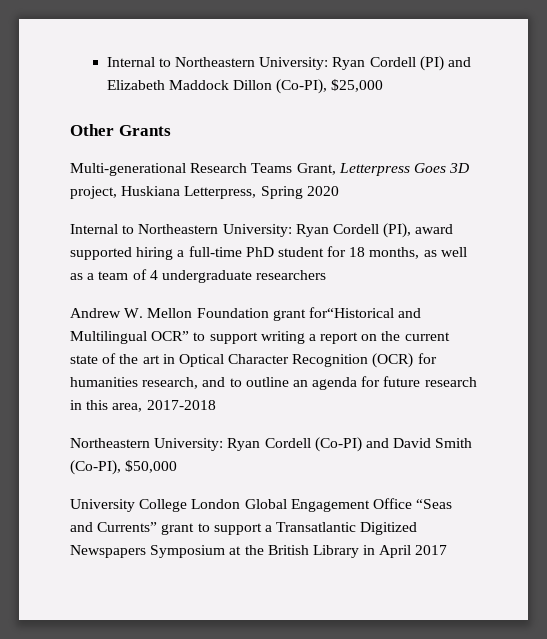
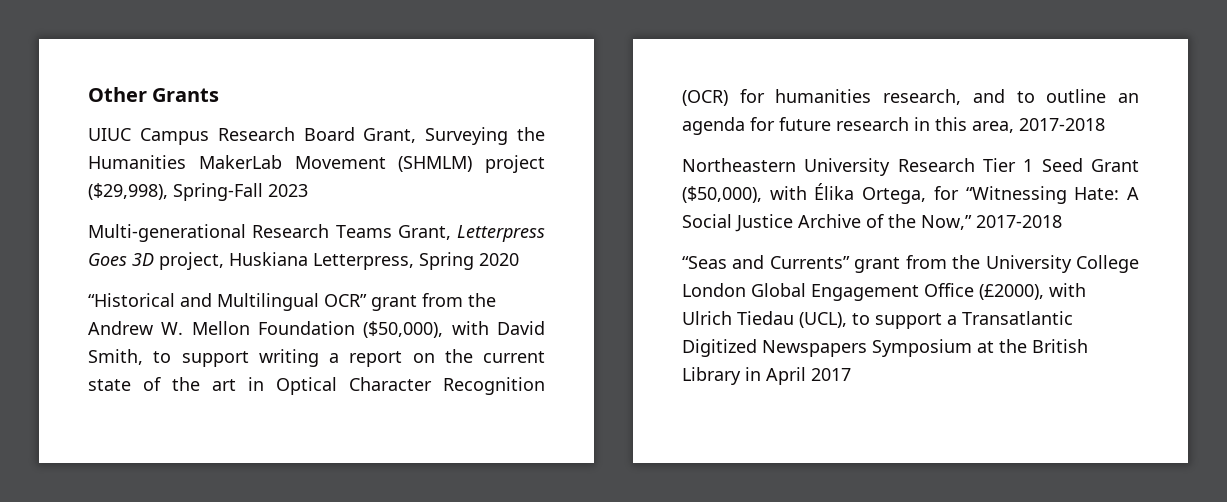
[106,56,471,71] [106,79,384,94] [70,124,171,136] Internal to Northeastern University: Ryan Cordell (PI) and Elizabeth Maddock Dillon (Co-PI), $25,000 // Other Grants -> [88,87,220,102] [88,127,545,145] [88,155,545,173] [88,183,308,201] Other Grants // UIUC Campus Research Board Grant, Surveying the Humanities MakerLab Movement (SHMLM) project ($29,998), Spring-Fall 2023
[70,223,454,238] [70,246,467,260] [70,269,327,283] [70,307,422,321] [70,331,190,344] Internal to Northeastern University: Ryan Cordell (PI), award supported hiring a full-time PhD student for 18 months, as well as a team of 4 undergraduate researchers // Andrew W. Mellon Foundation grant for“Historical and Multilingual OCR” -> [88,293,496,311] [88,321,545,338] [88,349,143,365] “Historical and Multilingual OCR” grant from the Andrew W. Mellon Foundation ($50,000), with David Smith,
[154,437,473,452] [70,460,178,475] University: Ryan Cordell (Co-PI) and David Smith (Co-PI), $50,000 // -> [804,158,1139,176] [682,183,1139,204] [682,214,1062,232] [682,255,981,273] University Research Tier 1 Seed Grant ($50,000), with Élika Ortega, for “Witnessing Hate: A Social Justice Archive of the Now,” 2017-2018 // “Seas and Currents” grant from the
[416,499,453,509] [70,522,195,535] “Seas and Currents” grant -> [979,283,1086,300] [682,311,847,328] (£2000), with Ulrich Tiedau (UCL),

